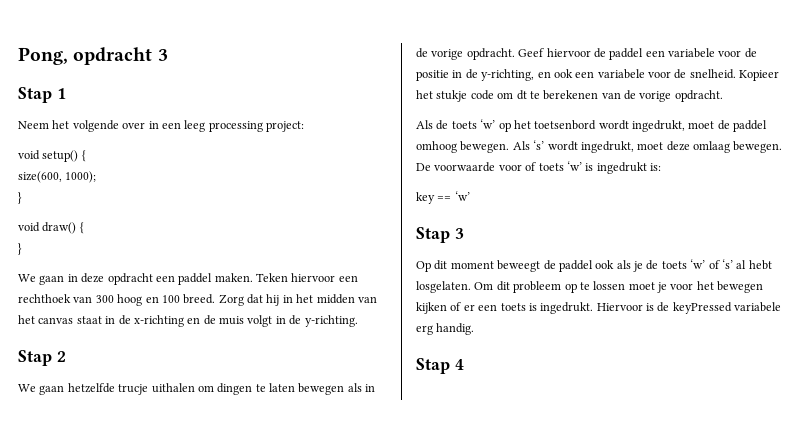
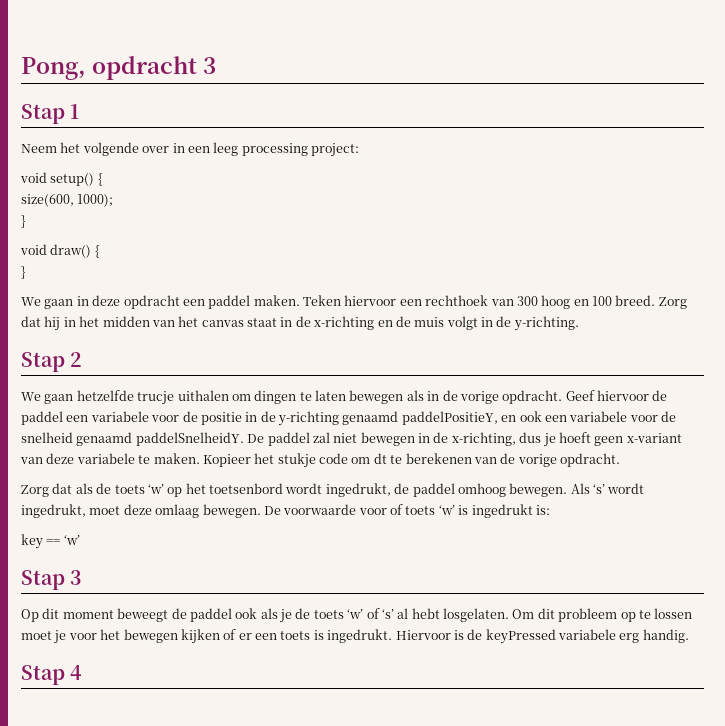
[481,69,535,81] y-richting, -> [278,411,498,426] y-richting genaamd paddelPositieY,
[689,69,736,79] snelheid. -> [21,432,682,447] [20,453,200,464] snelheid genaamd paddelSnelheidY. De paddel zal niet bewegen in de x-richting, dus je hoeft geen x-variant van deze variabele te maken.
[416,120,433,129] Als -> [21,483,93,497] Zorg dat als
[688,121,715,129] moet -> (391, 490) none

